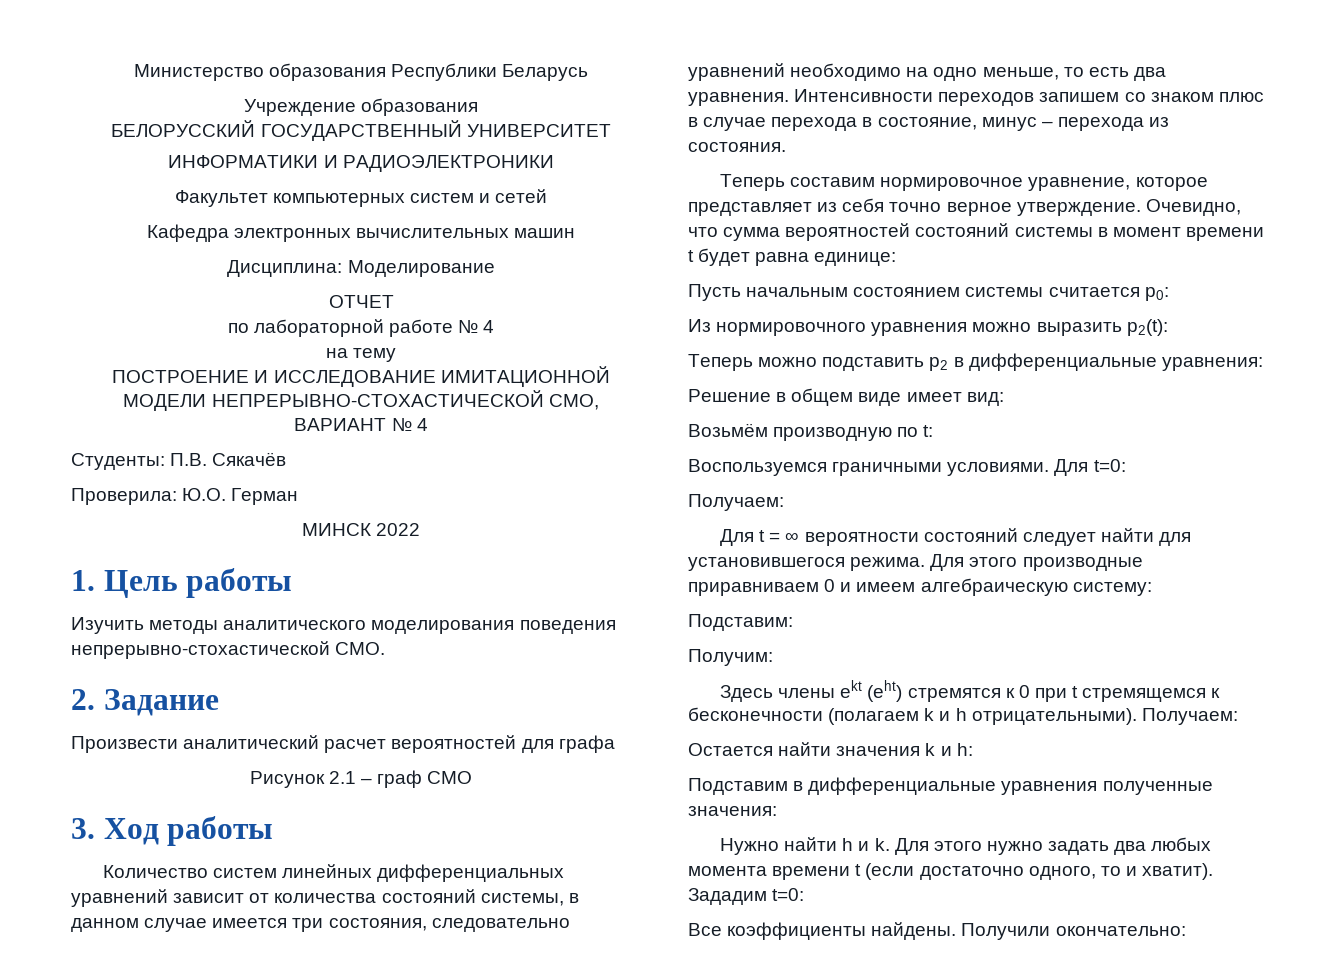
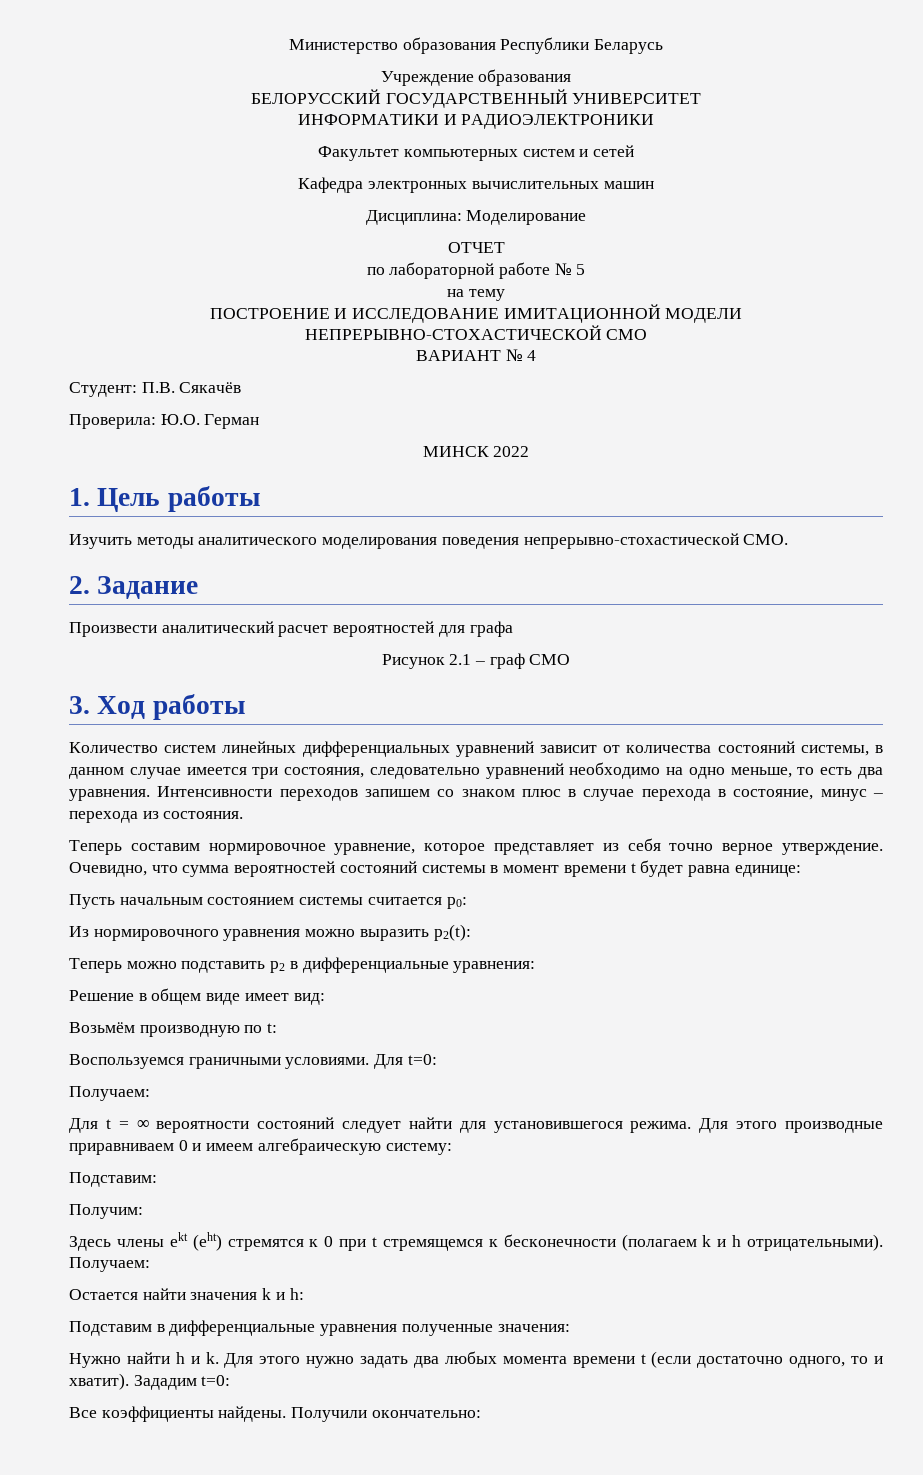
[483,320,495,333] 4 -> [576,264,586,275] 5
[548,394,599,410] СМО, -> [606,329,648,340] СМО
[71,453,165,470] Студенты: -> [69,382,137,397] Студент:

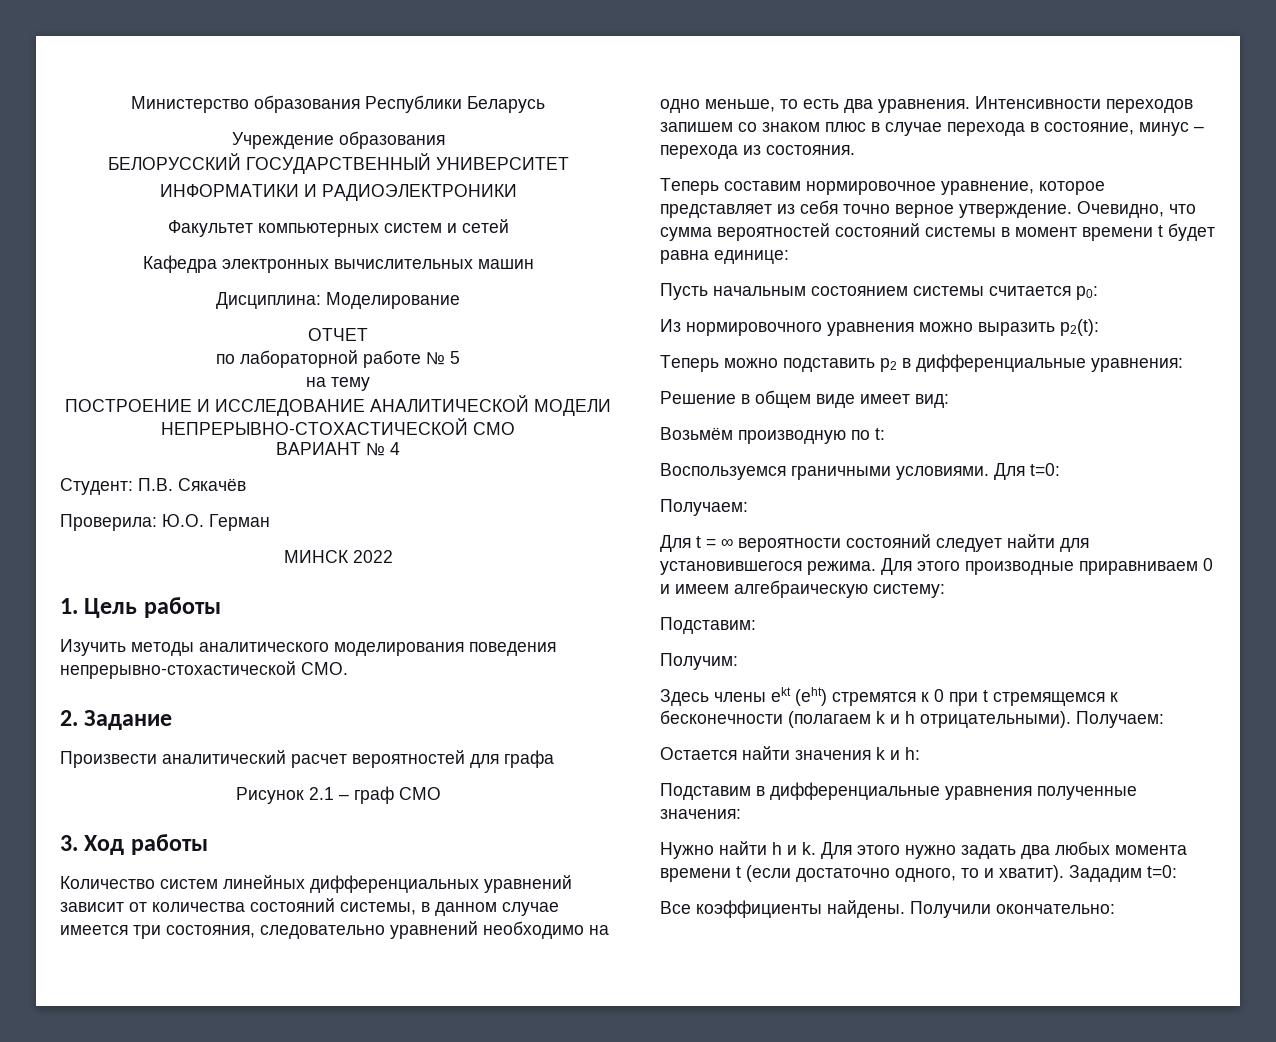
[503,304,661,323] ИМИТАЦИОННОЙ -> [370,395,529,412] АНАЛИТИЧЕСКОЙ

